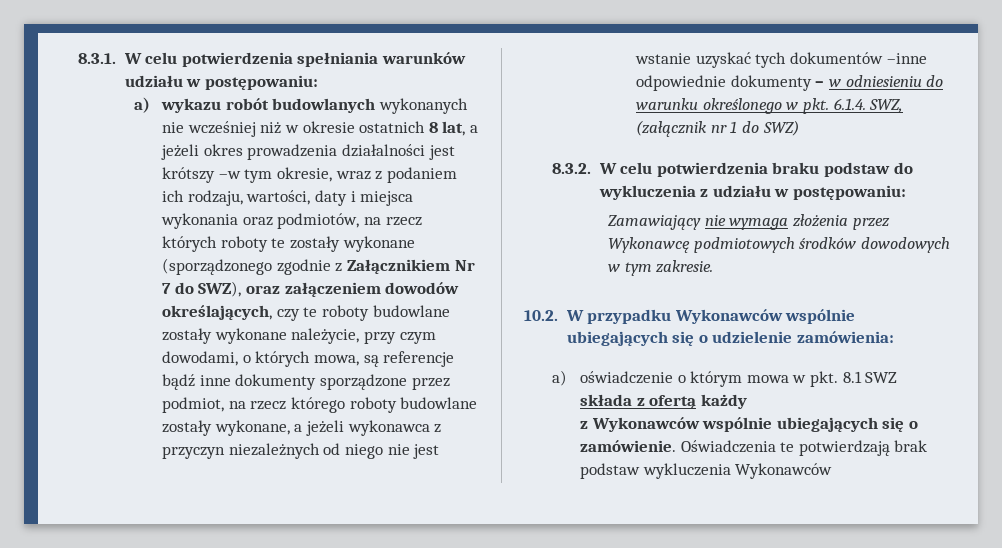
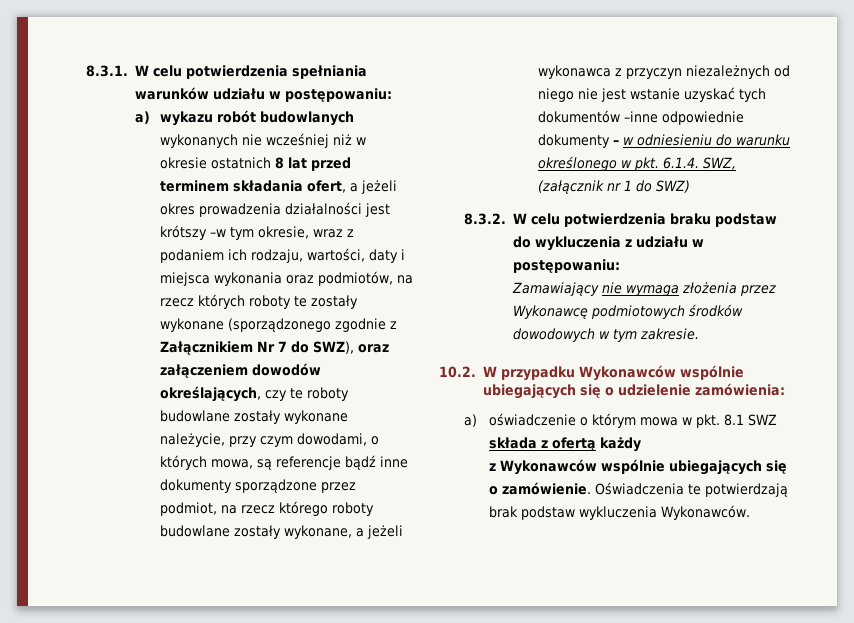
[442,121,466,136] lat, -> [288,157,352,171] [160,180,347,193] lat przed terminem składania ofert,
[735,463,833,479] Wykonawców -> [660,505,750,520] Wykonawców.

